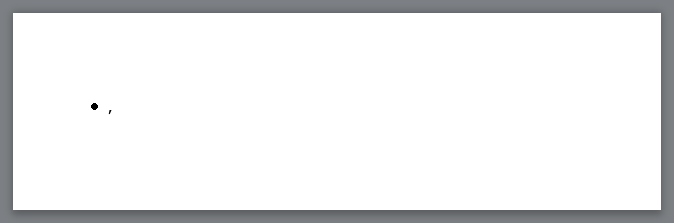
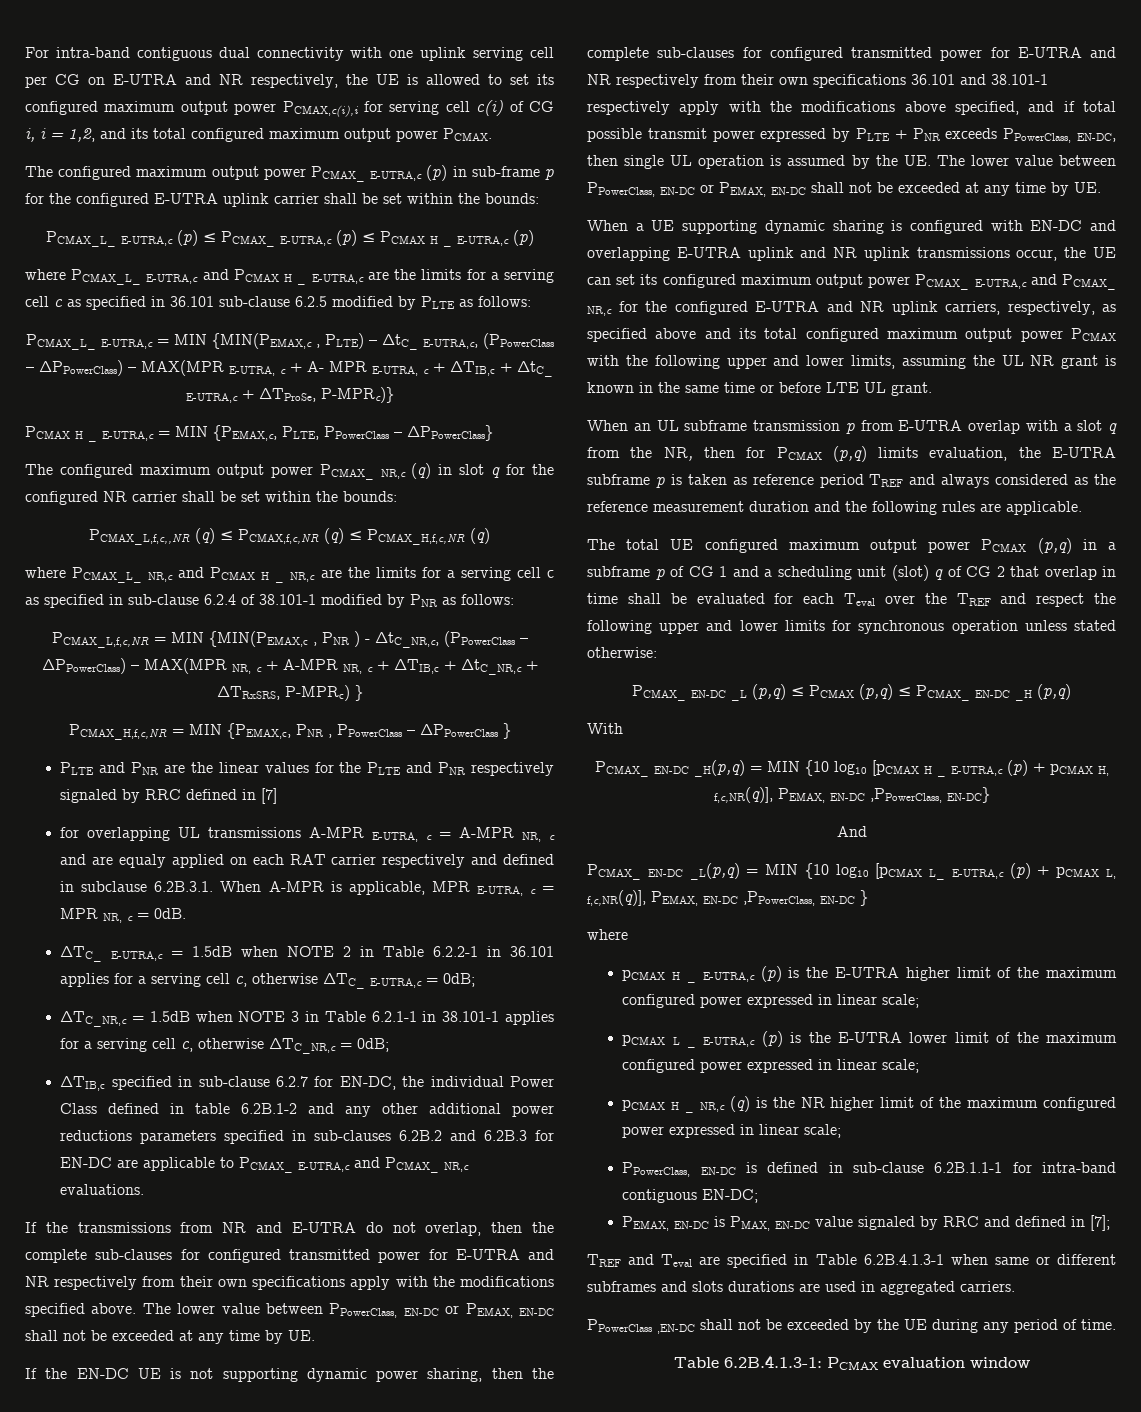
[107,110,113,115] , -> [25,47,555,61] [25,74,554,88] [25,100,554,117] [25,128,492,142] [25,165,554,182] [25,193,539,207] [45,230,438,247] [442,230,534,247] [25,269,293,285] [297,269,554,285] [25,296,531,310] [25,333,554,350] [26,360,553,377] [185,387,394,403] [25,426,83,439] [88,425,493,442] [25,463,555,480] [25,491,397,505] [89,528,490,545] [25,567,270,583] [275,567,554,583] [25,594,514,608] [51,631,528,648] [41,658,538,675] [216,685,363,701] [68,723,511,740] [60,762,554,776] [60,788,278,804] [60,827,556,842] [60,854,554,868] [60,881,554,896] [60,908,187,923] [60,946,555,962] [60,973,476,989] [60,1011,554,1027] [60,1038,390,1054] [60,1076,554,1091] [60,1103,554,1117] [60,1130,554,1144] [60,1157,470,1173] [60,1184,145,1195] [25,1222,554,1236] [25,1249,554,1263] [25,1276,554,1290] [25,1303,554,1318] [25,1330,315,1344] [25,1368,554,1382] [587,47,1116,61] [587,74,1048,88] [587,101,1116,115] [587,128,1116,143] [587,155,1116,169] [587,182,1101,197] [587,220,1116,234] [587,247,1116,261] [587,274,1116,290] [587,301,1116,316] [587,328,1116,342] [587,355,1116,369] [587,382,932,396] [587,420,1117,434] [587,446,1116,462] [587,474,1116,488] [587,501,1082,515] [587,538,1116,554] [587,565,1116,581] [587,593,1116,607] [587,620,1116,634] [587,647,657,658] [632,684,1071,701] [587,723,623,734] [594,760,932,777] [936,760,1109,777] [713,787,990,803] [836,826,867,837] [587,863,1116,880] [587,890,868,906] [587,929,628,940] [622,969,681,981] [686,966,1117,983] [622,994,920,1008] [622,1034,680,1046] [687,1031,1117,1048] [622,1059,920,1073] [622,1099,680,1111] [685,1096,1116,1113] [622,1124,842,1138] [622,1162,1116,1177] [622,1189,759,1203] [622,1215,1111,1231] [587,1254,1116,1268] [587,1281,1015,1295] [587,1319,1116,1334] [673,1355,1030,1370] For intra-band contiguous dual connectivity with one uplink serving cell per CG on E-UTRA and NR respectively, the UE is allowed to set its configured maximum output power PCMAX,c(i),i for serving cell c(i) of CG i, i = 1,2, and its total configured maximum output power PCMAX. // The configured maximum output power PCMAX_ E-UTRA,c (p) in sub-frame p for the configured E-UTRA uplink carrier shall be set within the bounds: // PCMAX_L_ E-UTRA,c (p) ≤ PCMAX_ E-UTRA,c (p) ≤ PCMAX H _ E-UTRA,c (p) // where PCMAX_L_ E-UTRA,c and PCMAX H _ E-UTRA,c are the limits for a serving cell c as specified in 36.101 sub-clause 6.2.5 modified by PLTE as follows: // PCMAX_L_ E-UTRA,c = MIN {MIN(PEMAX,c , PLTE) – ΔtC_ E-UTRA,c, (PPowerClass – ΔPPowerClass) – MAX(MPR E-UTRA, c + A- MPR E-UTRA, c + ΔTIB,c + ΔtC_ E-UTRA,c + ΔTProSe, P-MPRc)} // PCMAX H _ E-UTRA,c = MIN {PEMAX,c, PLTE, PPowerClass – ΔPPowerClass} // The configured maximum output power PCMAX_ NR,c (q) in slot q for the configured NR carrier shall be set within the bounds: // PCMAX_L,f,c,,NR (q) ≤ PCMAX,f,c,NR (q) ≤ PCMAX_H,f,c,NR (q) // where PCMAX_L_ NR,c and PCMAX H _ NR,c are the limits for a serving cell c as specified in sub-clause 6.2.4 of 38.101-1 modified by PNR as follows: // PCMAX_L,f,c,NR = MIN {MIN(PEMAX,c , PNR ) - ΔtC_NR,c, (PPowerClass – ΔPPowerClass) – MAX(MPR NR, c + A-MPR NR, c + ΔTIB,c + ΔtC_NR,c + ∆TRxSRS, P-MPRc) } // PCMAX_H,f,c,NR = MIN {PEMAX,c, PNR , PPowerClass – ΔPPowerClass } // PLTE and PNR are the linear values for the PLTE and PNR respectively signaled by RRC defined in [7] // for overlapping UL transmissions A-MPR E-UTRA, c = A-MPR NR, c and are equaly applied on each RAT carrier respectively and defined in subclause 6.2B.3.1. When A-MPR is applicable, MPR E-UTRA, c = MPR NR, c = 0dB. // ΔTC_ E-UTRA,c = 1.5dB when NOTE 2 in Table 6.2.2-1 in 36.101 applies for a serving cell c, otherwise ΔTC_ E-UTRA,c = 0dB; // ΔTC_NR,c = 1.5dB when NOTE 3 in Table 6.2.1-1 in 38.101-1 applies for a serving cell c, otherwise ΔTC_NR,c = 0dB; // ΔTIB,c specified in sub-clause 6.2.7 for EN-DC, the individual Power Class defined in table 6.2B.1-2 and any other additional power reductions parameters specified in sub-clauses 6.2B.2 and 6.2B.3 for EN-DC are applicable to PCMAX_ E-UTRA,c and PCMAX_ NR,c evaluations. // If the transmissions from NR and E-UTRA do not overlap, then the complete sub-clauses for configured transmitted power for E-UTRA and NR respectively from their own specifications apply with the modifications specified above. The lower value between PPowerClass, EN-DC or PEMAX, EN-DC shall not be exceeded at any time by UE. // If the EN-DC UE is not supporting dynamic power sharing, then the complete sub-clauses for configured transmitted power for E-UTRA and NR respectively from their own specifications 36.101 and 38.101-1 respectively apply with the modifications above specified, and if total possible transmit power expressed by PLTE + PNR exceeds PPowerClass, EN-DC, then single UL operation is assumed by the UE. The lower value between PPowerClass, EN-DC or PEMAX, EN-DC shall not be exceeded at any time by UE. // When a UE supporting dynamic sharing is configured with EN-DC and overlapping E-UTRA uplink and NR uplink transmissions occur, the UE can set its configured maximum output power PCMAX_ E-UTRA,c and PCMAX_ NR,c for the configured E-UTRA and NR uplink carriers, respectively, as specified above and its total configured maximum output power PCMAX with the following upper and lower limits, assuming the UL NR grant is known in the same time or before LTE UL grant. // When an UL subframe transmission p from E-UTRA overlap with a slot q from the NR, then for PCMAX (p,q) limits evaluation, the E-UTRA subframe p is taken as reference period TREF and always considered as the reference measurement duration and the following rules are applicable. // The total UE configured maximum output power PCMAX (p,q) in a subframe p of CG 1 and a scheduling unit (slot) q of CG 2 that overlap in time shall be evaluated for each Teval over the TREF and respect the following upper and lower limits for synchronous operation unless stated otherwise: // PCMAX_ EN-DC _L (p,q) ≤ PCMAX (p,q) ≤ PCMAX_ EN-DC _H (p,q) // With // PCMAX_ EN-DC _H(p,q) = MIN {10 log10 [pCMAX H _ E-UTRA,c (p) + pCMAX H, f,c,NR(q)], PEMAX, EN-DC ,PPowerClass, EN-DC} // And // PCMAX_ EN-DC _L(p,q) = MIN {10 log10 [pCMAX L_ E-UTRA,c (p) + pCMAX L, f,c,NR(q)], PEMAX, EN-DC ,PPowerClass, EN-DC } // where // pCMAX H _ E-UTRA,c (p) is the E-UTRA higher limit of the maximum configured power expressed in linear scale; // pCMAX L _ E-UTRA,c (p) is the E-UTRA lower limit of the maximum configured power expressed in linear scale; // pCMAX H _ NR,c (q) is the NR higher limit of the maximum configured power expressed in linear scale; // PPowerClass, EN-DC is defined in sub-clause 6.2B.1.1-1 for intra-band contiguous EN-DC; // PEMAX, EN-DC is PMAX, EN-DC value signaled by RRC and defined in [7]; // TREF and Teval are specified in Table 6.2B.4.1.3-1 when same or different subframes and slots durations are used in aggregated carriers. // PPowerClass ,EN-DC shall not be exceeded by the UE during any period of time. // Table 6.2B.4.1.3-1: PCMAX evaluation window

